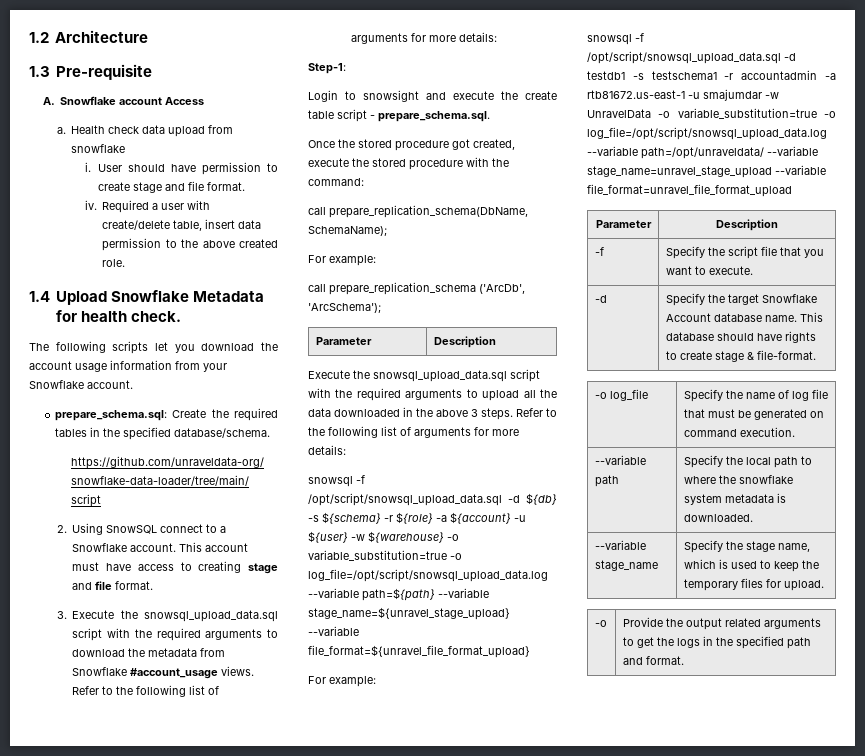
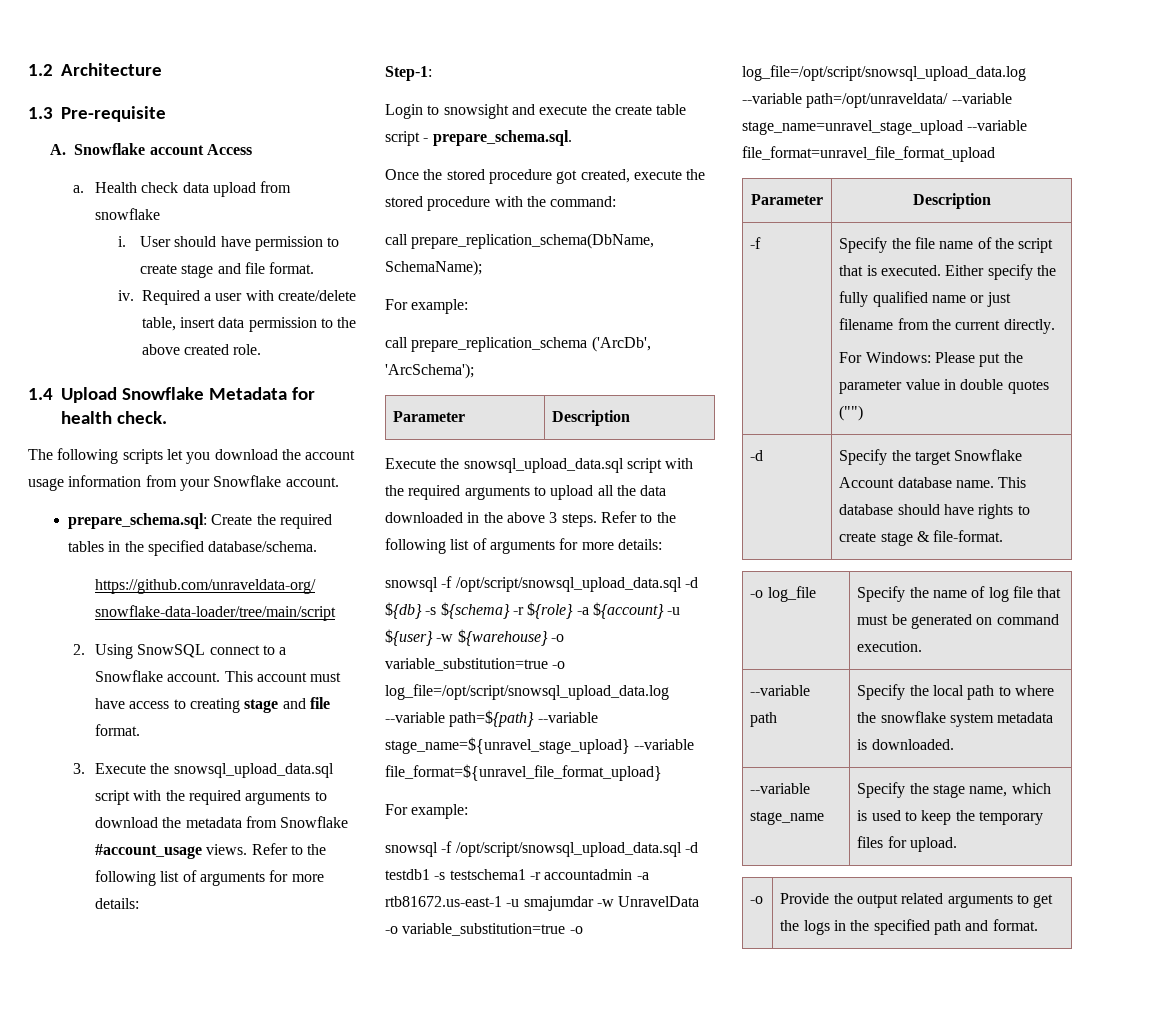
[727,246,824,259] [665,266,753,275] script file that you want to execute. -> [915,237,1054,253] [839,264,1057,280] [839,291,1011,307] [839,318,1055,334] [839,352,1023,367] [839,379,1049,394] [839,405,864,421] file name of the script that is executed. Either specify the fully qualified name or just filename from the current directly. // For Windows: Please put the parameter value in double quotes ("")

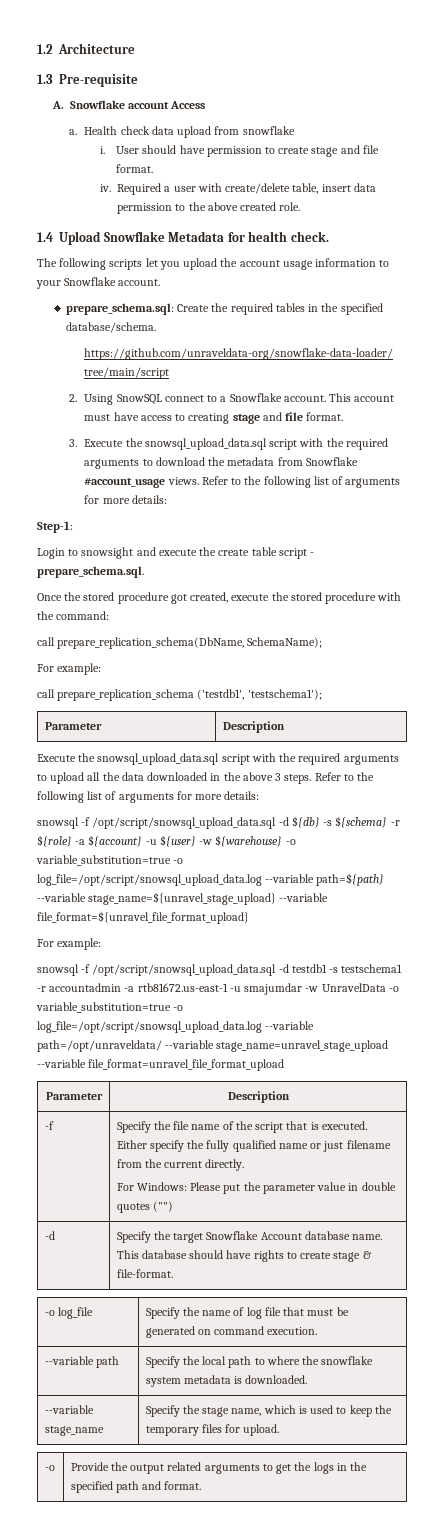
[214,449,278,460] download -> [183,258,218,270] upload
[145,475,177,487] from -> [379,260,390,267] to
[591,336,651,352] [385,363,474,379] ('ArcDb', 'ArcSchema'); -> [197,689,322,700] ('testdb1', 'testschema1');

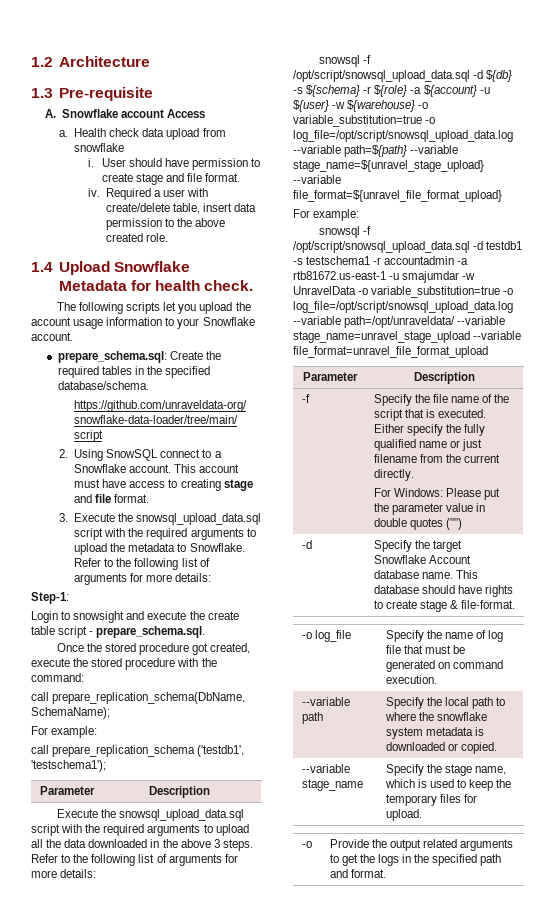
[155,457,205,466] download -> [74,543,108,555] upload
[277,457,358,466] [84,477,199,488] from Snowflake #account_usage views. -> [177,543,245,552] to Snowflake.
[245,1375,308,1384] downloaded. -> [385,742,497,754] downloaded or copied.

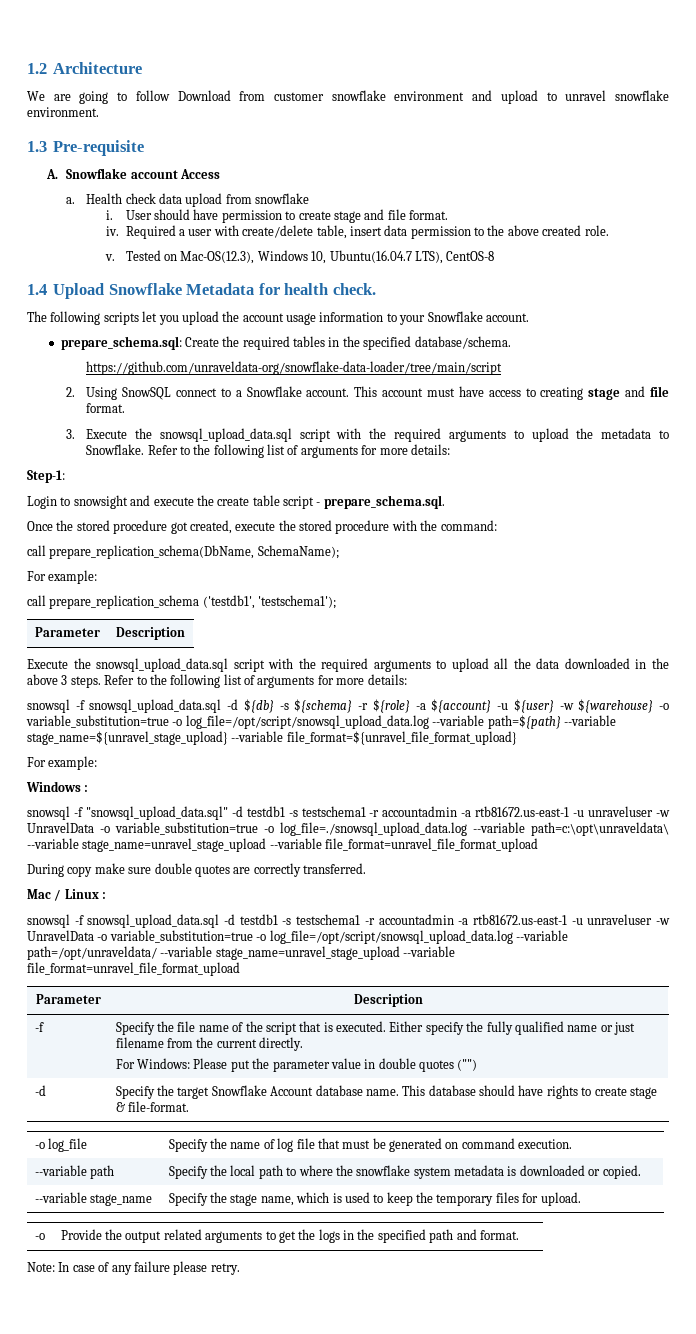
(150, 61) none -> [27,90,669,104] [27,107,99,117] // We are going to follow Download from customer snowflake environment and upload to unravel snowflake environment.
(168, 237) none -> [104,250,495,264] // v. Tested on Mac-OS(12.3), Windows 10, Ubuntu(16.04.7 LTS), CentOS-8
[293,70,470,82] /opt/script/snowsql_upload_data.sql -> [89,699,222,713] snowsql_upload_data.sql
[318,226,371,238] [293,241,523,253] [293,256,469,265] [293,271,460,283] // snowsql -f /opt/script/snowsql_upload_data.sql -d testdb1 -s testschema1 -r accountadmin -a rtb81672.us-east-1 -u smajumdar -> [26,781,89,792] [27,806,670,820] [27,822,669,836] [27,838,539,852] [27,863,366,877] [27,889,107,901] [27,914,653,928] // Windows : // snowsql -f "snowsql_upload_data.sql" -d testdb1 -s testschema1 -r accountadmin -a rtb81672.us-east-1 -u unraveluser -w UnravelData -o variable_substitution=true -o log_file=./snowsql_upload_data.log --variable path=c:\opt\unraveldata\ --variable stage_name=unravel_stage_upload --variable file_format=unravel_file_format_upload // During copy make sure double quotes are correctly transferred. // Mac / Linux : // snowsql -f snowsql_upload_data.sql -d testdb1 -s testschema1 -r accountadmin -a rtb81672.us-east-1 -u unraveluser
(386, 873) none -> [27,1261,240,1275] // Note: In case of any failure please retry.

